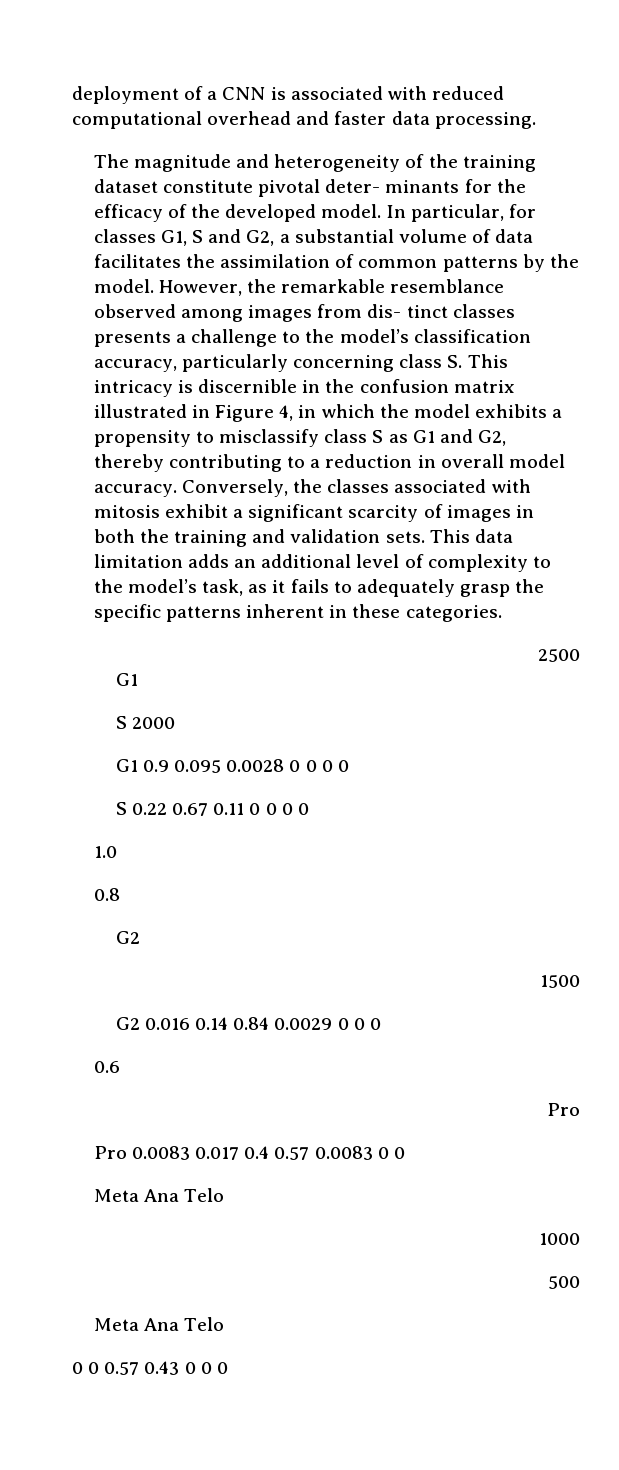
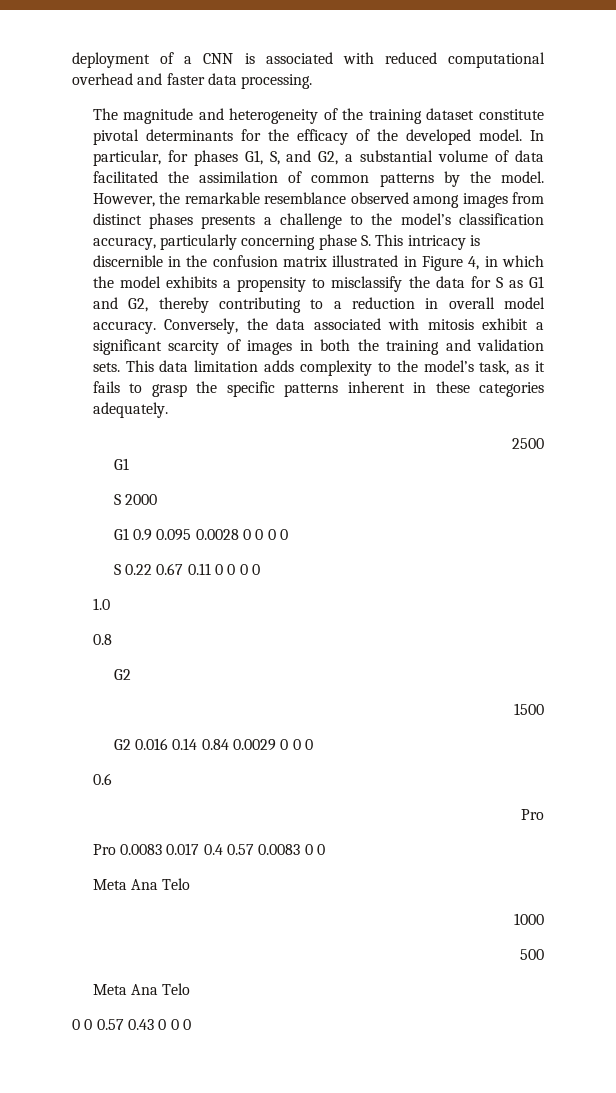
[325,179,460,193] deter- minants -> [145,129,233,141] determinants
[93,229,204,246] classes G1, S -> [193,150,280,166] phases G1, S,
[93,254,181,268] facilitates -> [92,171,158,183] facilitated
[367,304,515,318] dis- tinct classes -> [92,213,194,229] distinct phases
[399,354,443,368] class -> [318,234,357,250] phase
[324,429,368,443] class -> [408,276,491,288] the data for
[327,479,390,493] classes -> [276,318,306,330] data
[234,554,424,568] an additional level of -> (295, 366) none
[356,579,455,597] adequately -> (143, 388) none
[405,605,502,622] categories. -> [479,382,544,397] [92,402,168,418] categories adequately.

